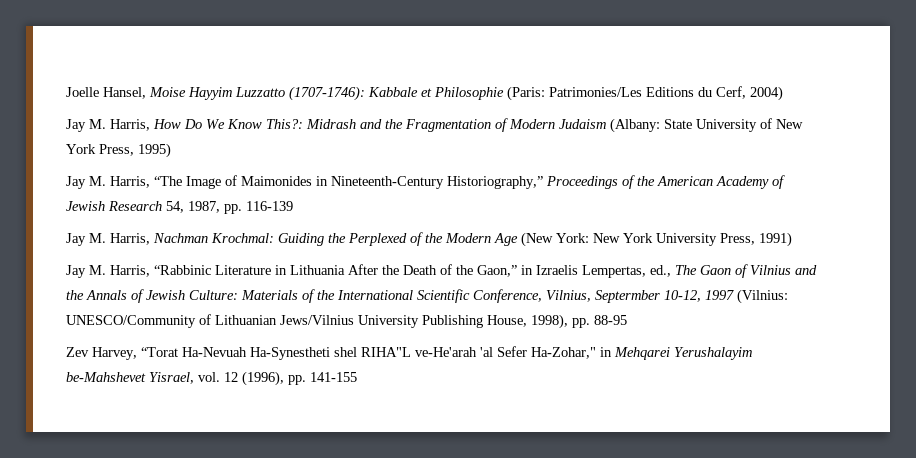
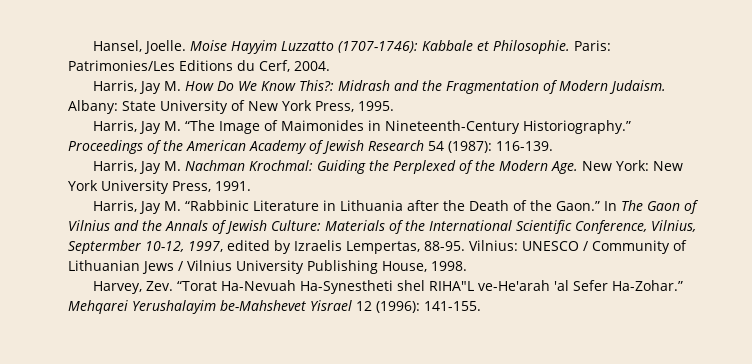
[66,87,146,99] Joelle Hansel, -> [92,40,186,54] Hansel, Joelle.
[434,86,545,101] Philosophie (Paris: -> [492,40,611,54] Philosophie. Paris:
[750,86,783,101] [66,119,150,132] 2004) // Jay M. Harris, -> [294,61,330,71] [92,80,181,94] 2004. // Harris, Jay M.
[559,118,660,133] Judaism (Albany: -> [608,80,666,94] [68,100,118,114] Judaism. Albany:
[138,143,171,158] [66,176,150,189] 1995) // Jay M. Harris, -> [358,101,394,111] [92,120,181,134] 1995. // Harris, Jay M.
[447,176,543,189] Historiography,” -> [522,120,631,134] Historiography.”
[166,201,293,214] [66,233,150,246] 54, 1987, pp. 116-139 // Jay M. Harris, -> [428,141,553,153] [92,160,181,174] 54 (1987): 116-139. // Harris, Jay M.
[494,232,553,247] Age (New -> [550,161,612,174] Age. New
[759,232,792,247] [66,265,150,278] 1991) // Jay M. Harris, -> [215,181,251,191] [92,200,181,214] 1991. // Harris, Jay M.
[348,264,378,275] After -> [406,200,439,211] after
[477,265,671,278] Gaon,” in Izraelis Lempertas, ed., -> [555,201,617,211] Gaon.” In
[705,289,788,304] [66,314,627,329] [66,347,137,360] 1997 (Vilnius: UNESCO/Community of Lithuanian Jews/Vilnius University Publishing House, 1998), pp. 88-95 // Zev Harvey, -> [188,240,687,254] [68,260,467,274] [92,281,173,294] 1997, edited by Izraelis Lempertas, 88-95. Vilnius: UNESCO / Community of Lithuanian Jews / Vilnius University Publishing House, 1998. // Harvey, Zev.
[531,347,612,359] Ha-Zohar," in -> [611,280,683,291] Ha-Zohar.”
[149,371,357,386] Yisrael, vol. 12 (1996), pp. 141-155 -> [310,300,481,313] Yisrael 12 (1996): 141-155.

